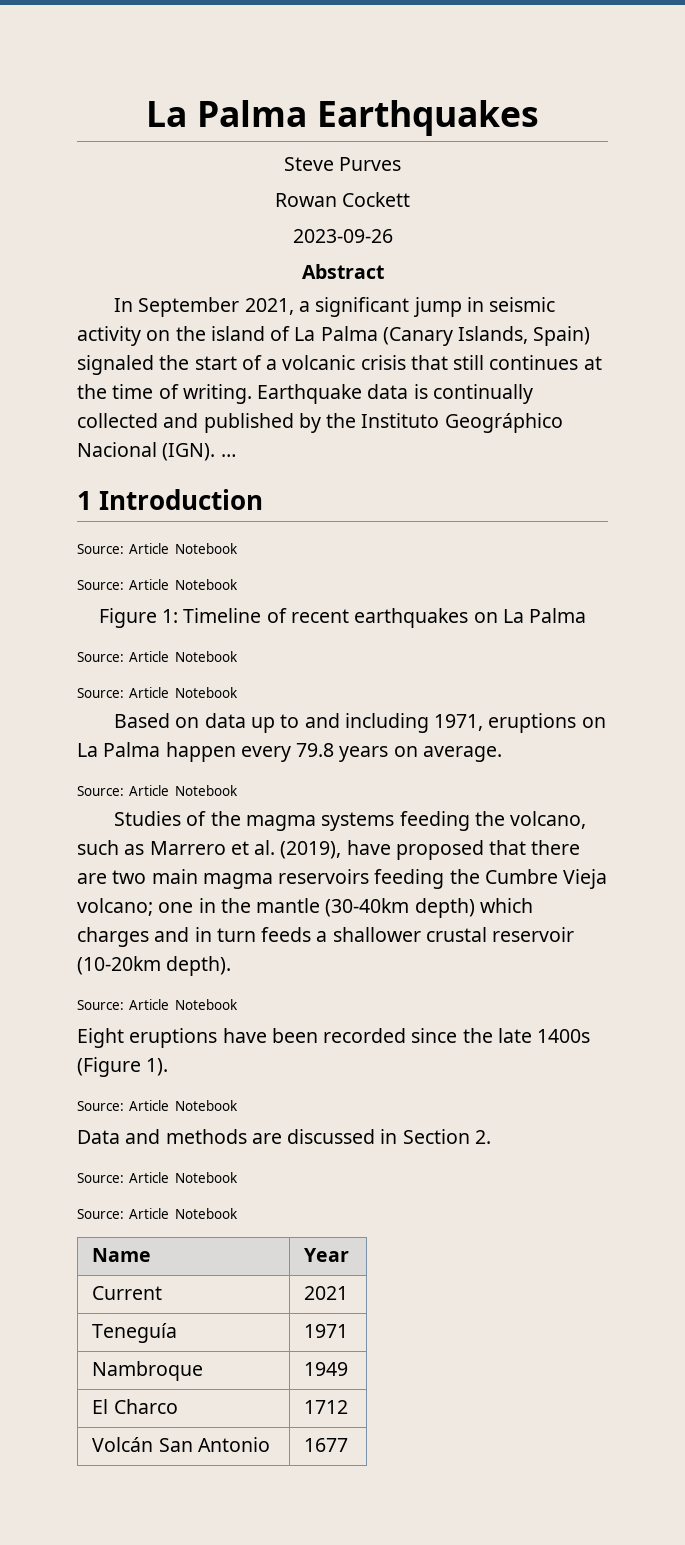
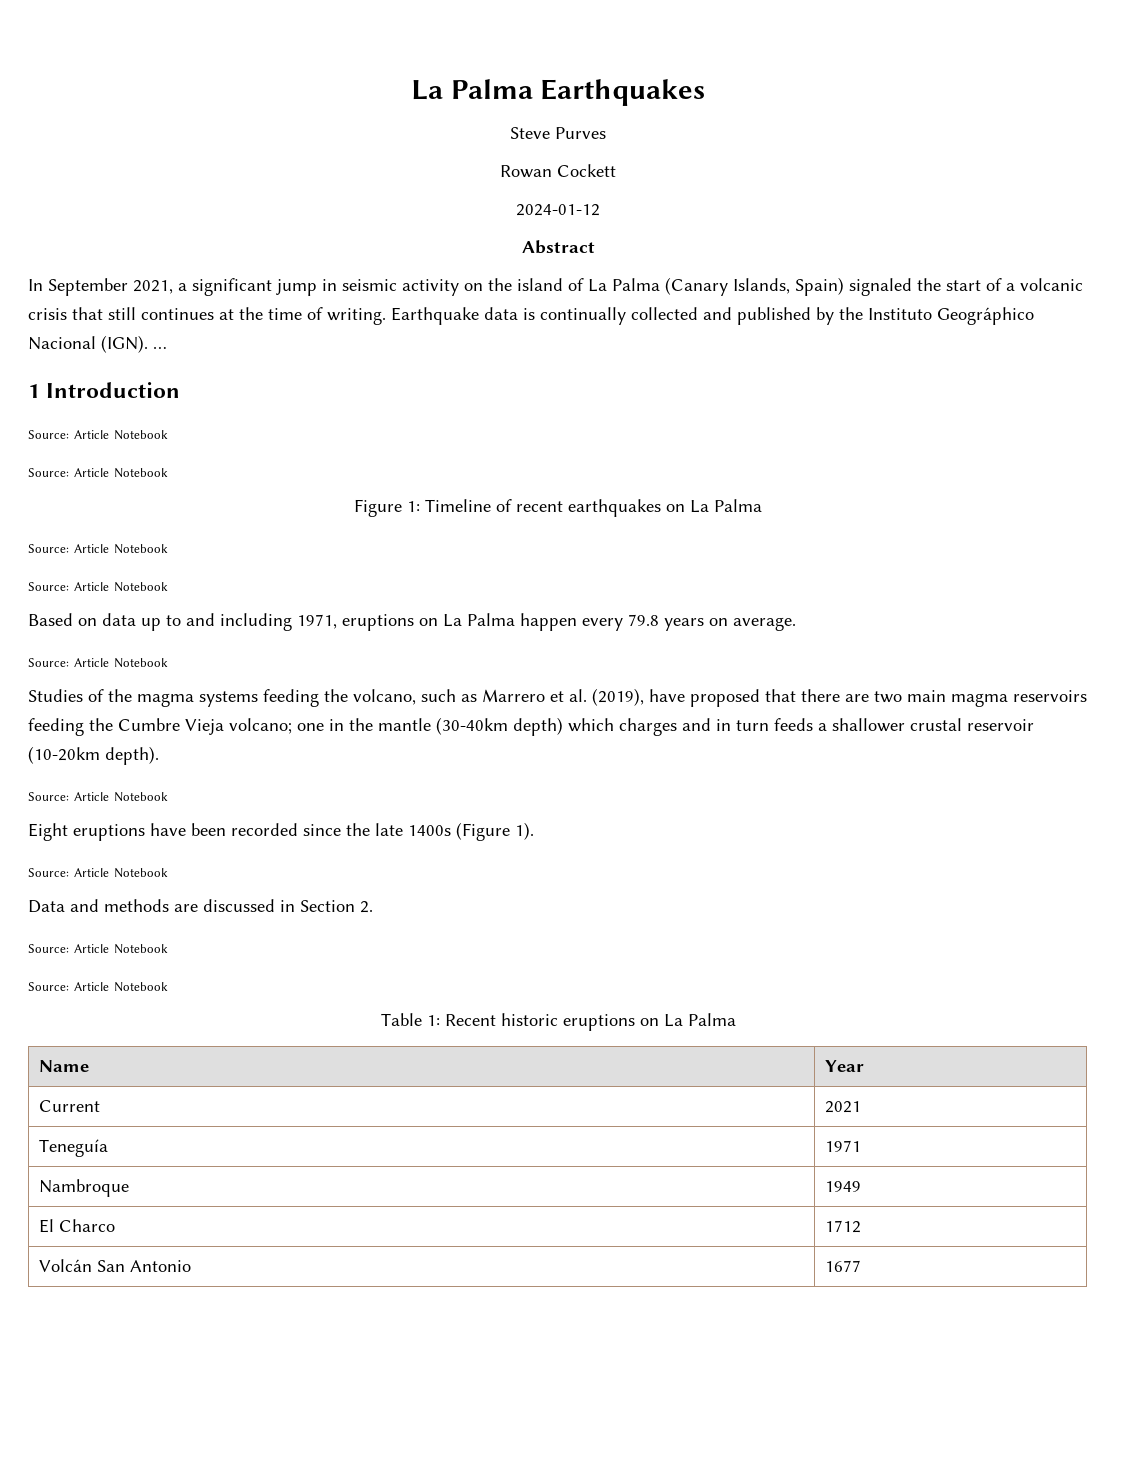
[292,229,393,243] 2023-09-26 -> [516,204,600,216] 2024-01-12
(238, 1213) none -> [380,1013,736,1031] // Table 1: Recent historic eruptions on La Palma

